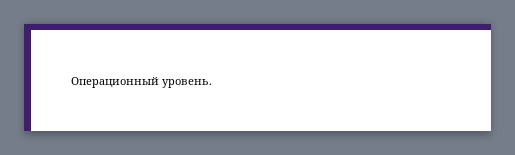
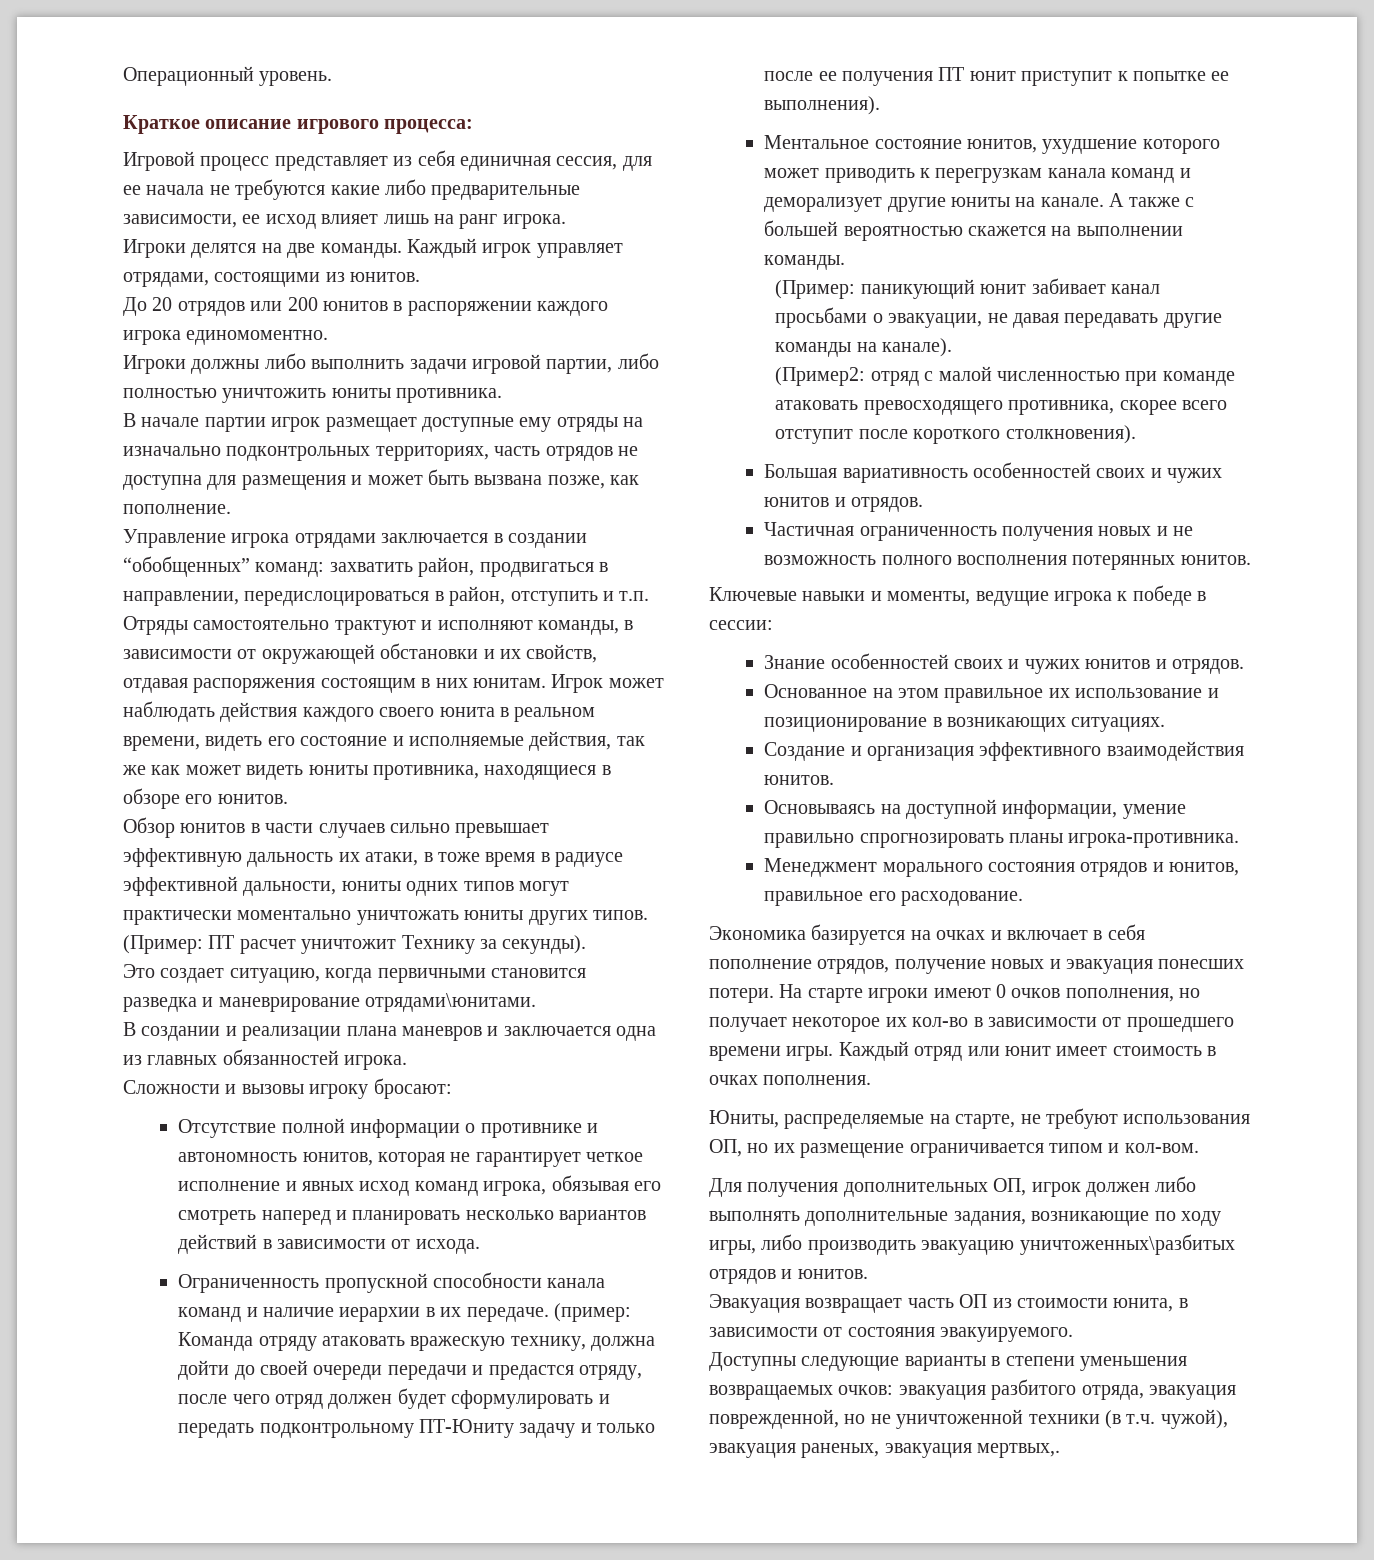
(212, 83) none -> [123,115,474,134] [123,150,652,171] [123,179,581,200] [123,214,566,229] [123,238,623,258] [123,272,421,287] [123,297,609,316] [123,330,329,345] [123,353,659,374] [123,388,503,403] [123,413,644,432] [123,446,638,461] [123,469,640,490] [123,504,231,514] [123,529,587,548] [123,556,608,577] [123,586,650,606] [123,616,634,635] [123,643,598,664] [123,674,664,693] [123,701,596,722] [123,731,645,751] [122,765,611,780] [123,788,288,809] [123,817,550,838] [123,848,624,867] [123,876,569,896] [123,910,648,925] [123,935,587,954] [123,964,586,983] [123,993,537,1012] [123,1022,657,1041] [123,1049,408,1070] [123,1078,452,1099] [178,1118,599,1138] [178,1152,644,1167] [178,1175,661,1196] [178,1210,647,1225] [178,1234,480,1254] [178,1272,606,1293] [178,1303,631,1322] [178,1332,656,1351] [178,1360,642,1380] [178,1388,610,1409] [178,1419,656,1438] [764,67,1230,86] [764,96,881,115] [764,135,1220,154] [764,168,1191,183] [764,193,1194,212] [764,220,1183,241] [764,255,846,270] [775,278,1160,299] [775,307,1222,328] [775,338,953,357] [775,366,1235,386] [775,400,1227,415] [775,425,1136,444] [764,462,1223,483] [764,497,923,512] [764,522,1194,541] [764,555,1251,570] [709,585,1207,606] [709,620,773,630] [764,653,1244,674] [764,684,1219,703] [764,717,1166,732] [764,741,1244,761] [764,775,835,785] [764,799,1186,819] [764,833,1240,848] [764,858,1240,877] [764,891,1023,906] [709,924,1145,945] [709,959,1245,974] [709,984,1201,1003] [709,1017,1234,1032] [709,1041,1217,1061] [709,1075,872,1085] [709,1108,1251,1129] [709,1139,1199,1158] [709,1176,1197,1197] [709,1211,1221,1226] [709,1234,1235,1255] [709,1269,868,1284] [709,1294,1188,1313] [709,1327,1074,1342] [709,1352,1187,1371] [709,1379,1236,1400] [709,1409,1228,1429] [709,1443,1061,1458] // Краткое описание игрового процесса: // Игровой процесс представляет из себя единичная сессия, для ее начала не требуются какие либо предварительные зависимости, ее исход влияет лишь на ранг игрока. // Игроки делятся на две команды. Каждый игрок управляет отрядами, состоящими из юнитов. // До 20 отрядов или 200 юнитов в распоряжении каждого игрока единомоментно. // Игроки должны либо выполнить задачи игровой партии, либо полностью уничтожить юниты противника. // В начале партии игрок размещает доступные ему отряды на изначально подконтрольных территориях, часть отрядов не доступна для размещения и может быть вызвана позже, как пополнение. // Управление игрока отрядами заключается в создании “обобщенных” команд: захватить район, продвигаться в направлении, передислоцироваться в район, отступить и т.п. Отряды самостоятельно трактуют и исполняют команды, в зависимости от окружающей обстановки и их свойств, отдавая распоряжения состоящим в них юнитам. Игрок может наблюдать действия каждого своего юнита в реальном времени, видеть его состояние и исполняемые действия, так же как может видеть юниты противника, находящиеся в обзоре его юнитов. // Обзор юнитов в части случаев сильно превышает эффективную дальность их атаки, в тоже время в радиусе эффективной дальности, юниты одних типов могут практически моментально уничтожать юниты других типов. (Пример: ПТ расчет уничтожит Технику за секунды). // Это создает ситуацию, когда первичными становится разведка и маневрирование отрядами\юнитами. // В создании и реализации плана маневров и заключается одна из главных обязанностей игрока. // Сложности и вызовы игроку бросают: // Отсутствие полной информации о противнике и автономность юнитов, которая не гарантирует четкое исполнение и явных исход команд игрока, обязывая его смотреть наперед и планировать несколько вариантов действий в зависимости от исхода. // Ограниченность пропускной способности канала команд и наличие иерархии в их передаче. (пример: Команда отряду атаковать вражескую технику, должна дойти до своей очереди передачи и предастся отряду, после чего отряд должен будет сформулировать и передать подконтрольному ПТ-Юниту задачу и только после ее получения ПТ юнит приступит к попытке ее выполнения). // Ментальное состояние юнитов, ухудшение которого может приводить к перегрузкам канала команд и деморализует другие юниты на канале. А также с большей вероятностью скажется на выполнении команды. // (Пример: паникующий юнит забивает канал просьбами о эвакуации, не давая передавать другие команды на канале). // (Пример2: отряд с малой численностью при команде атаковать превосходящего противника, скорее всего отступит после короткого столкновения). // Большая вариативность особенностей своих и чужих юнитов и отрядов. // Частичная ограниченность получения новых и не возможность полного восполнения потерянных юнитов. // Ключевые навыки и моменты, ведущие игрока к победе в сессии: // Знание особенностей своих и чужих юнитов и отрядов. // Основанное на этом правильное их использование и позиционирование в возникающих ситуациях. // Создание и организация эффективного взаимодействия юнитов. // Основываясь на доступной информации, умение правильно спрогнозировать планы игрока-противника. // Менеджмент морального состояния отрядов и юнитов, правильное его расходование. // Экономика базируется на очках и включает в себя пополнение отрядов, получение новых и эвакуация понесших потери. На старте игроки имеют 0 очков пополнения, но получает некоторое их кол-во в зависимости от прошедшего времени игры. Каждый отряд или юнит имеет стоимость в очках пополнения. // Юниты, распределяемые на старте, не требуют использования ОП, но их размещение ограничивается типом и кол-вом. // Для получения дополнительных ОП, игрок должен либо выполнять дополнительные задания, возникающие по ходу игры, либо производить эвакуацию уничтоженных\разбитых отрядов и юнитов. // Эвакуация возвращает часть ОП из стоимости юнита, в зависимости от состояния эвакуируемого. // Доступны следующие варианты в степени уменьшения возвращаемых очков: эвакуация разбитого отряда, эвакуация поврежденной, но не уничтоженной техники (в т.ч. чужой), эвакуация раненых, эвакуация мертвых,.

